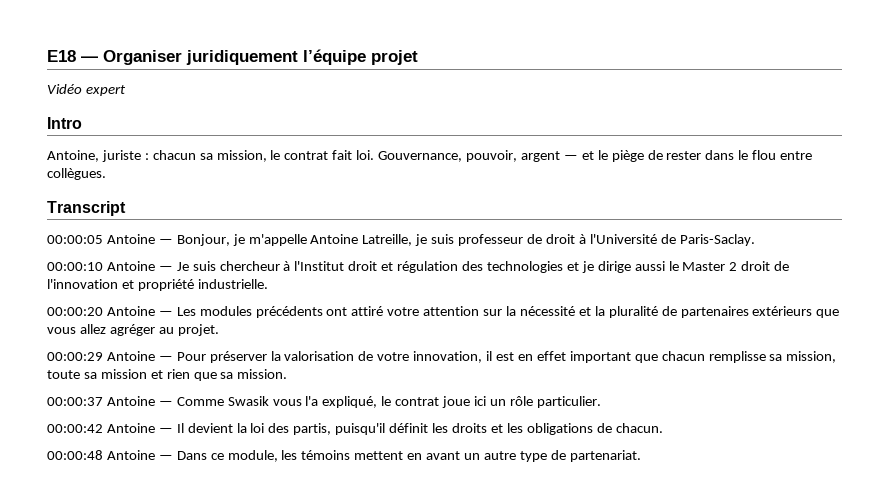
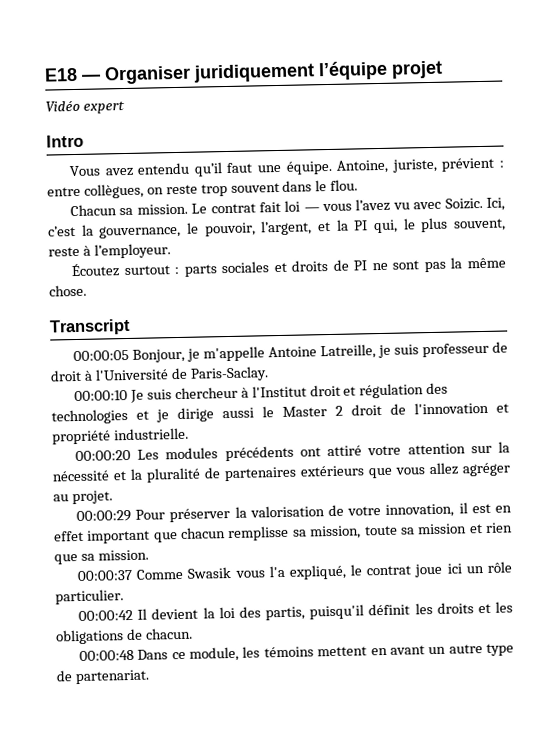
[47,150,813,162] [47,168,106,180] Antoine, juriste : chacun sa mission, le contrat fait loi. Gouvernance, pouvoir, argent — et le piège de rester dans le flou entre collègues. -> [69,157,504,177] [47,179,359,199] [70,197,506,217] [48,217,507,239] [48,243,171,259] [71,257,506,278] [49,284,87,297] Vous avez entendu qu’il faut une équipe. Antoine, juriste, prévient : entre collègues, on reste trop souvent dans le flou. // Chacun sa mission. Le contrat fait loi — vous l’avez vu avec Soizic. Ici, c’est la gouvernance, le pouvoir, l’argent, et la PI qui, le plus souvent, reste à l’employeur. // Écoutez surtout : parts sociales et droits de PI ne sont pas la même chose.
[106,234,173,244] Antoine — -> (130, 355) none
[106,261,173,271] Antoine — -> (129, 395) none
[106,306,173,316] Antoine — -> (132, 455) none
[106,351,173,361] Antoine — -> (132, 516) none
[106,396,173,406] Antoine — -> (134, 575) none
[106,423,173,433] Antoine — -> (134, 615) none
[106,450,173,460] Antoine — -> (135, 655) none

